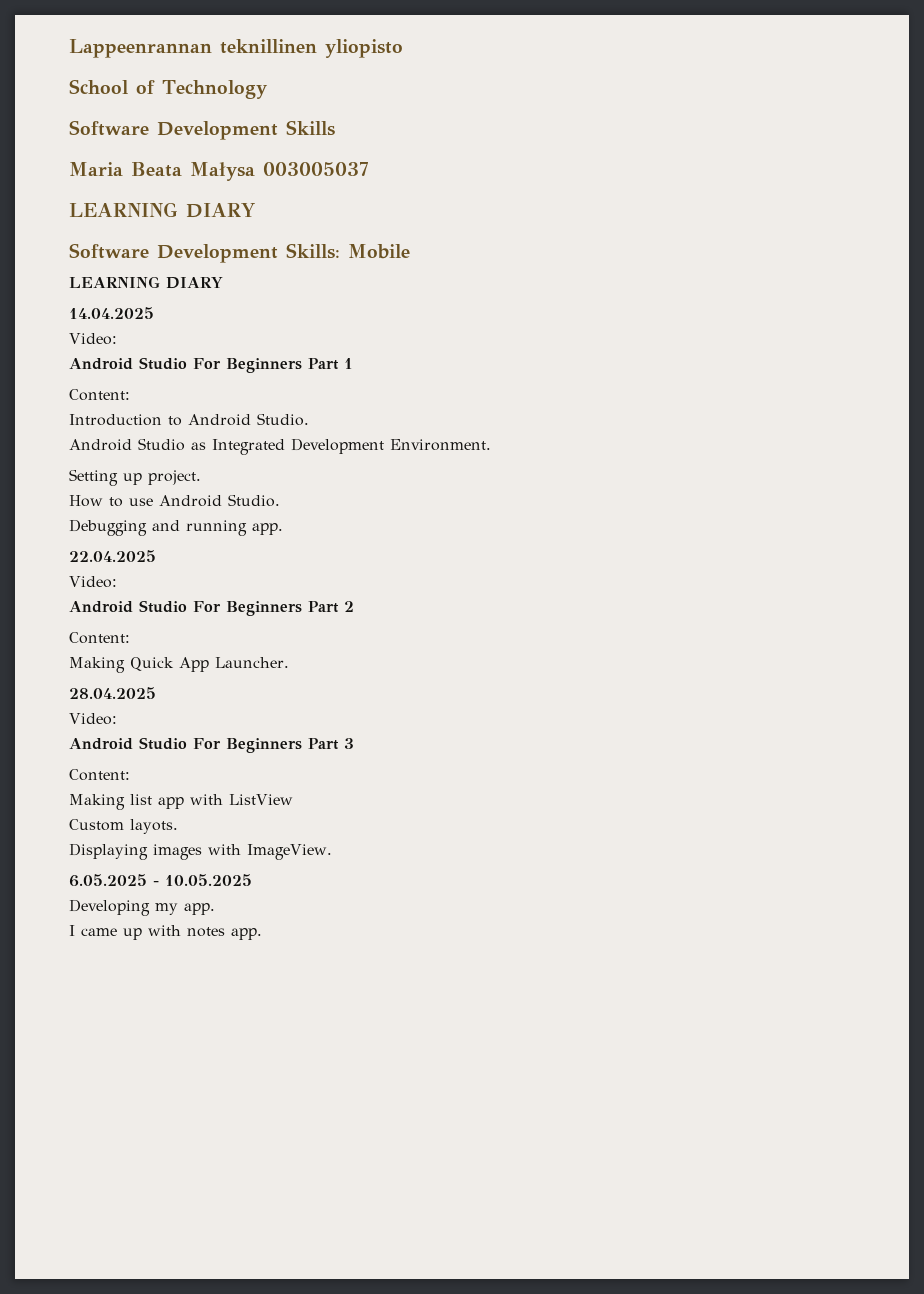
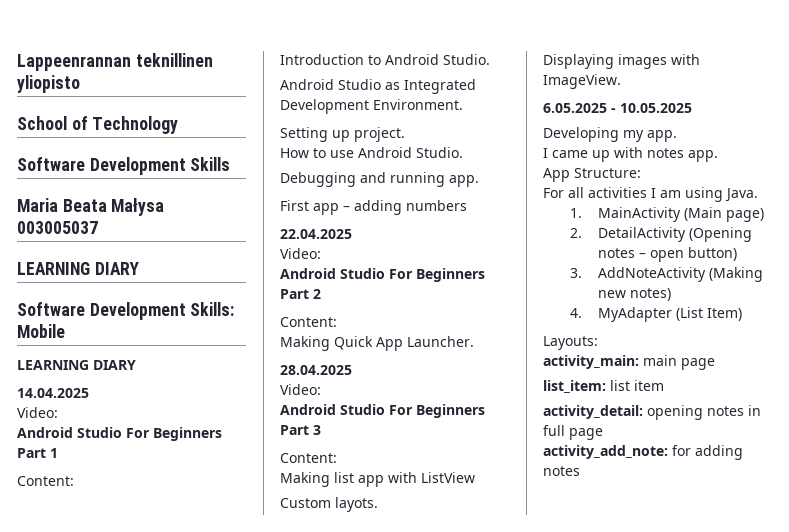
(283, 529) none -> [280,200,467,215] // First app – adding numbers
(262, 934) none -> [543,168,641,182] [543,187,758,202] [570,207,764,222] [570,227,752,242] [597,247,737,262] [570,267,763,282] [597,288,671,301] [570,307,742,322] [543,336,598,350] [543,355,715,370] [543,380,664,393] [543,405,761,420] [543,425,603,440] [543,445,743,460] [543,466,580,476] // App Structure: // For all activities I am using Java. // 1. MainActivity (Main page) // 2. DetailActivity (Opening notes – open button) // 3. AddNoteActivity (Making new notes) // 4. MyAdapter (List Item) // Layouts: // activity_main: main page // list_item: list item // activity_detail: opening notes in full page // activity_add_note: for adding notes

